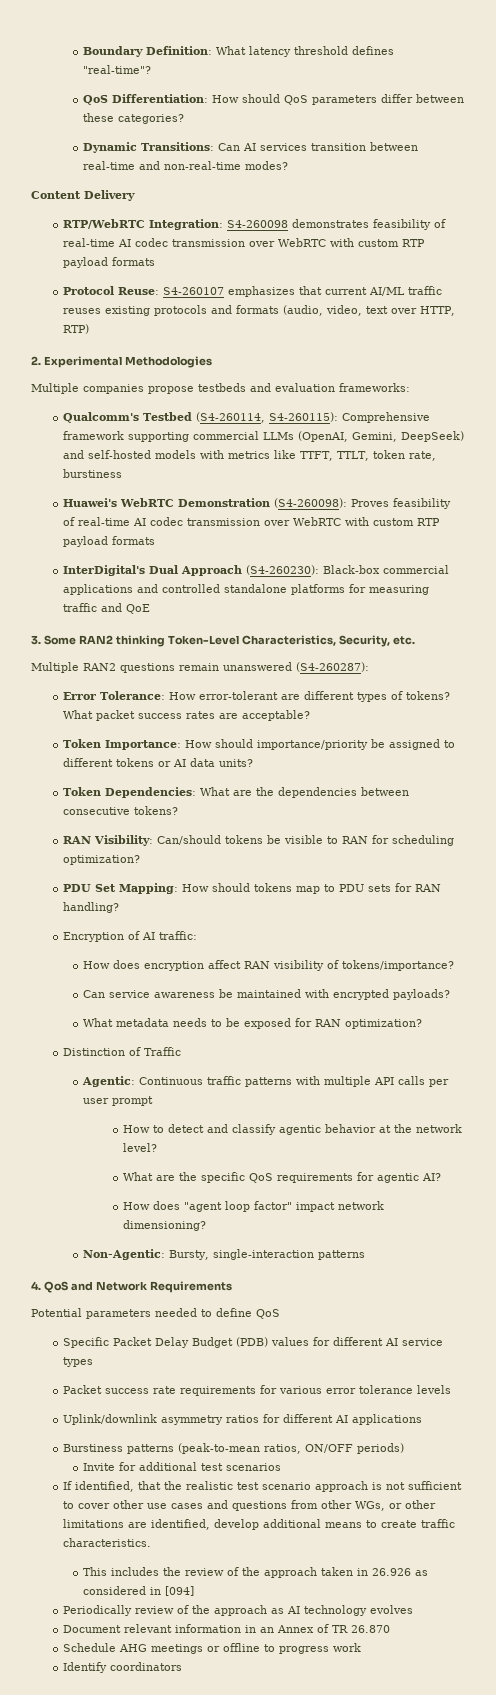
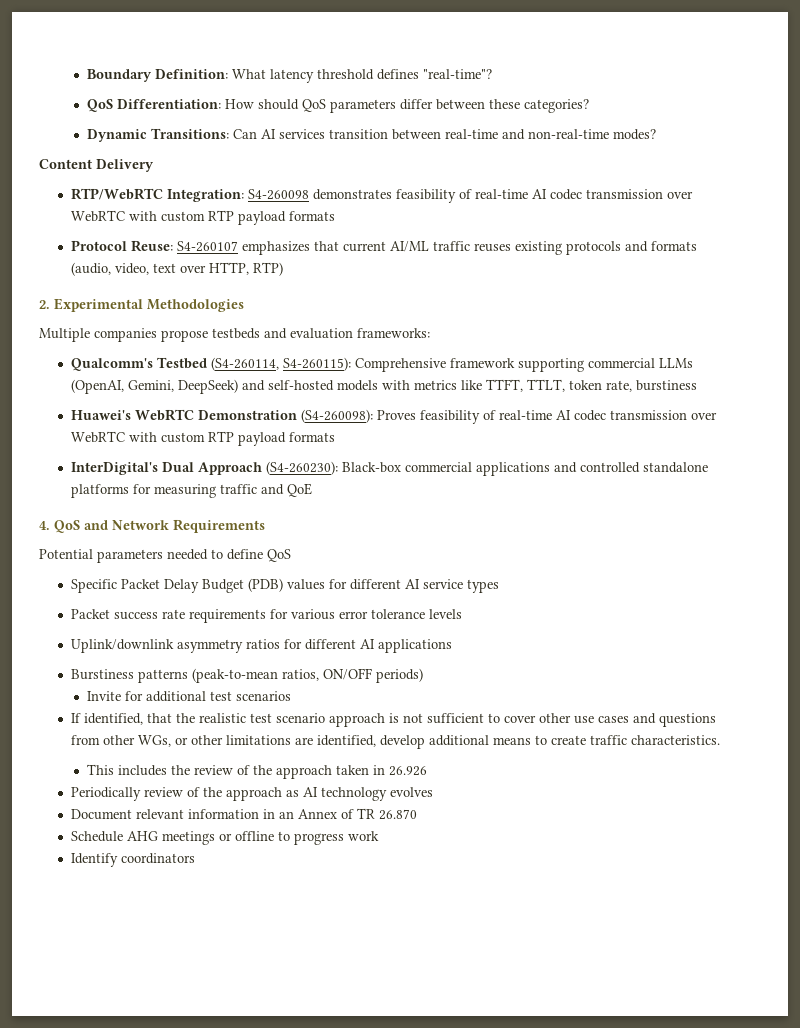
[31,635,415,647] [31,662,369,673] [62,691,450,702] [62,710,310,721] [62,739,455,750] [62,758,253,767] [62,787,409,798] [62,806,178,815] [62,835,454,846] [62,855,140,865] [62,883,441,894] [62,902,119,913] [62,931,197,942] [82,960,454,971] [82,989,450,1000] [82,1018,422,1029] [62,1047,181,1056] [81,1076,449,1087] [82,1096,153,1106] [122,1124,462,1135] [122,1143,157,1152] [122,1172,441,1183] [122,1201,384,1212] [122,1220,206,1231] [82,1249,365,1260] // 3. Some RAN2 thinking Token-Level Characteristics, Security, etc. // Multiple RAN2 questions remain unanswered (S4-260287): // Error Tolerance: How error-tolerant are different types of tokens? What packet success rates are acceptable? // Token Importance: How should importance/priority be assigned to different tokens or AI data units? // Token Dependencies: What are the dependencies between consecutive tokens? // RAN Visibility: Can/should tokens be visible to RAN for scheduling optimization? // PDU Set Mapping: How should tokens map to PDU sets for RAN handling? // Encryption of AI traffic: // How does encryption affect RAN visibility of tokens/importance? // Can service awareness be maintained with encrypted payloads? // What metadata needs to be exposed for RAN optimization? // Distinction of Traffic // Agentic: Continuous traffic patterns with multiple API calls per user prompt // How to detect and classify agentic behavior at the network level? // What are the specific QoS requirements for agentic AI? // How does "agent loop factor" impact network dimensioning? // Non-Agentic: Bursty, single-interaction patterns -> (313, 490) none
[414,1570,428,1576] [82,1586,194,1596] as considered in [094] -> (428, 771) none

